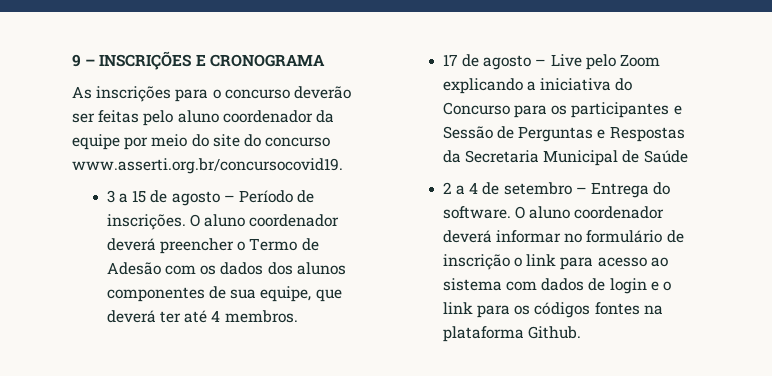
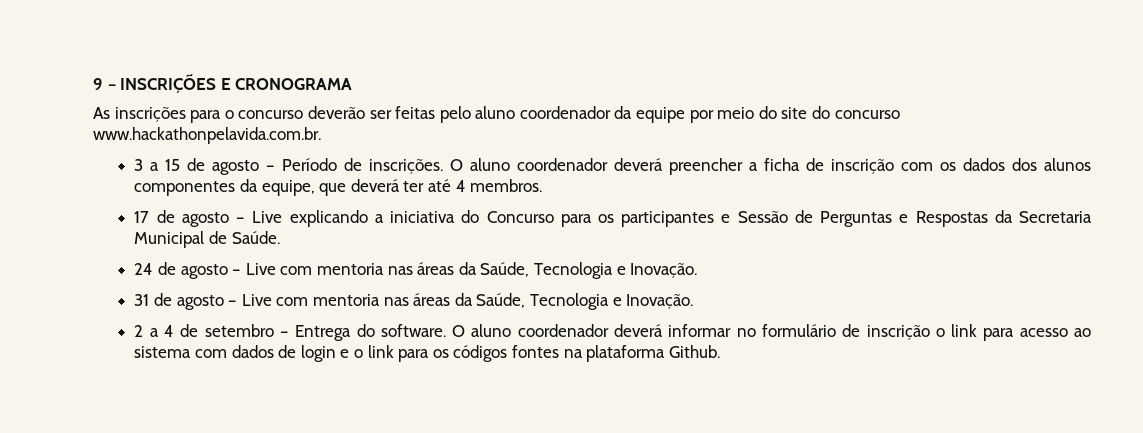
[72,158,343,174] www.asserti.org.br/concursocovid19. -> [93,127,321,144] www.hackathonpelavida.com.br.
[237,238,319,251] [106,262,161,275] o Termo de Adesão -> [749,158,895,174] a ficha de inscrição
[208,286,257,299] de sua -> [240,179,259,192] da
[585,54,660,70] pelo Zoom -> (283, 217) none
[643,150,688,163] Saúde -> [231,231,280,244] [134,262,698,279] [134,293,694,310] Saúde. // 24 de agosto – Live com mentoria nas áreas da Saúde, Tecnologia e Inovação. // 31 de agosto – Live com mentoria nas áreas da Saúde, Tecnologia e Inovação.

